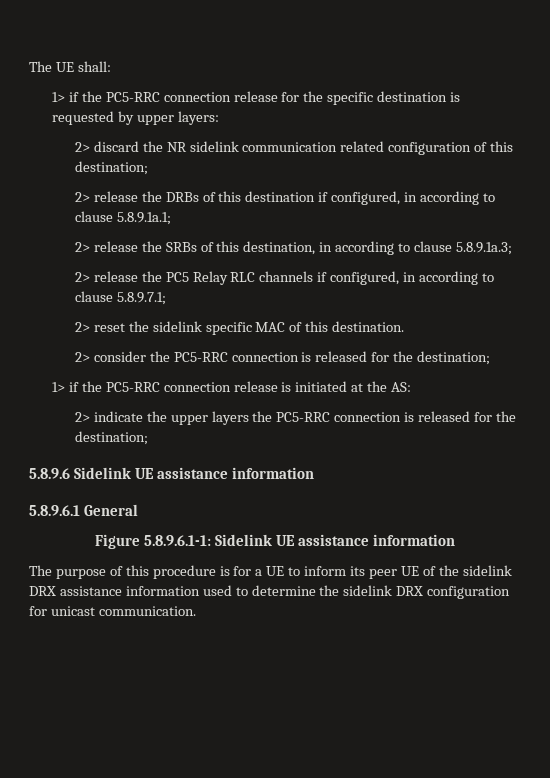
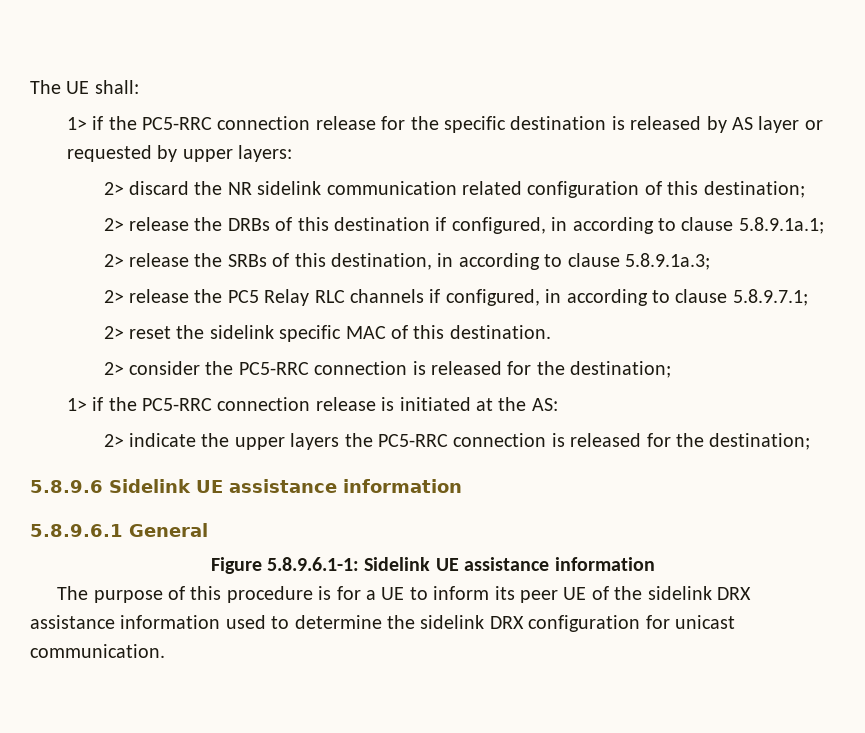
(461, 97) none -> [630,116,823,133] released by AS layer or

